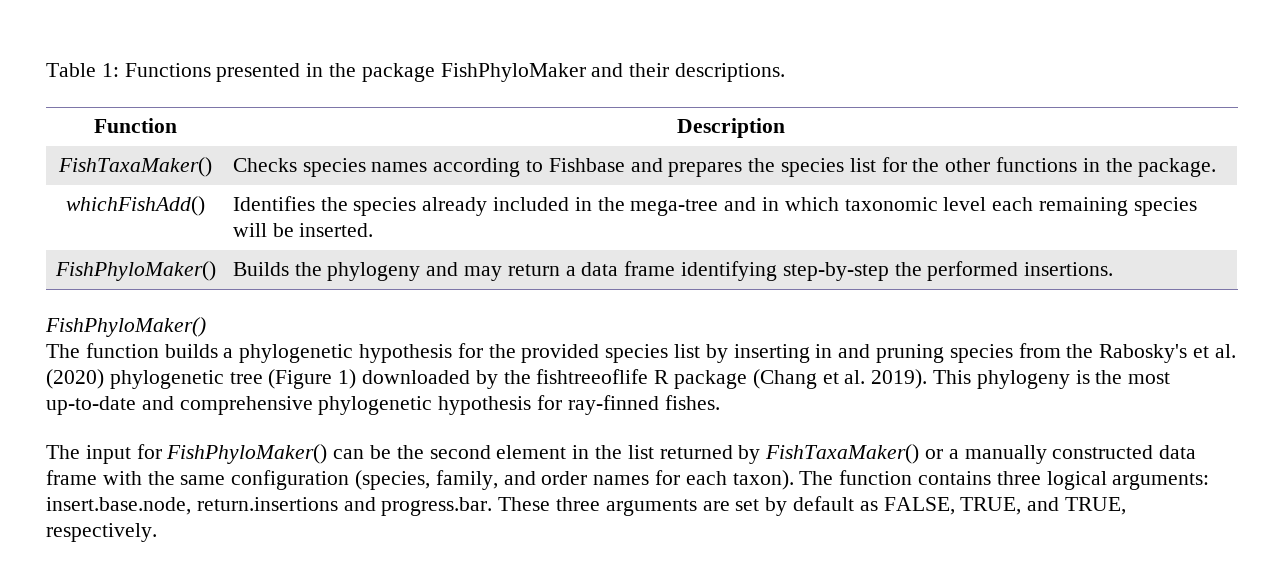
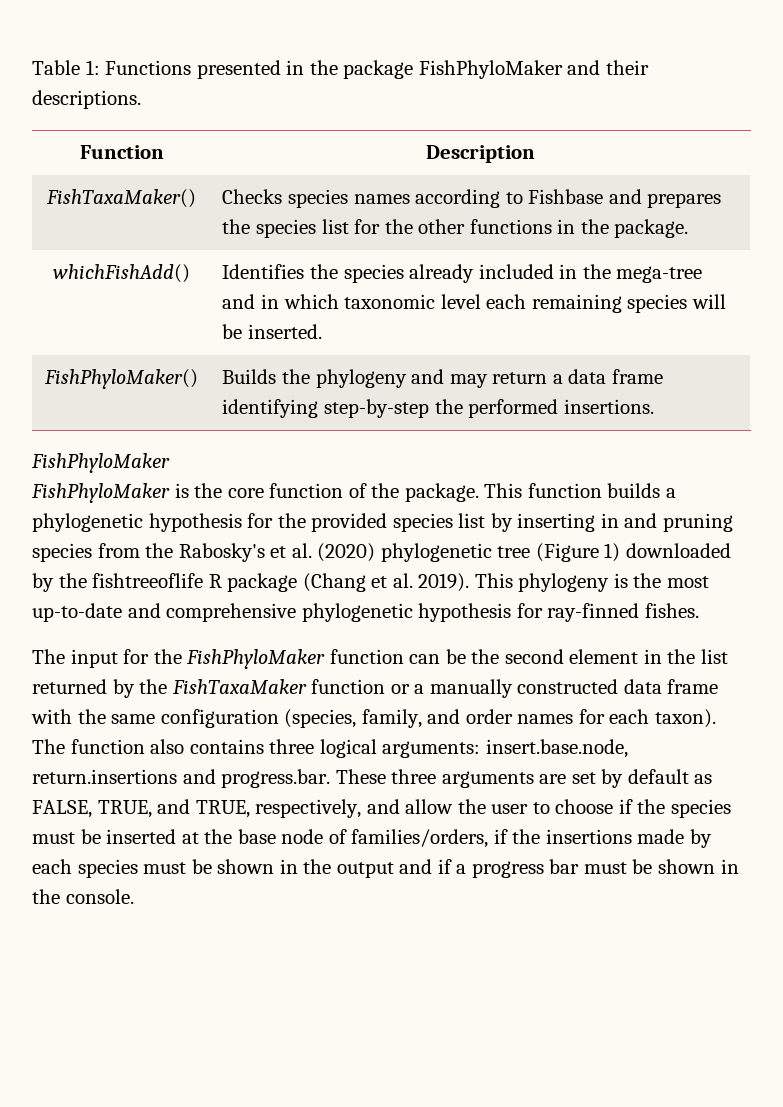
[45,317,206,337] [46,344,80,358] FishPhyloMaker() // The -> [31,453,170,473] [31,483,523,503] FishPhyloMaker // FishPhyloMaker is the core function of the package. This
[166,444,328,464] FishPhyloMaker() -> [153,649,404,669] the FishPhyloMaker function
[765,444,920,464] FishTaxaMaker() -> [139,679,386,694] the FishTaxaMaker function
(913, 477) none -> [150,739,185,754] also
[46,523,157,542] respectively. -> [255,799,731,818] [32,829,712,848] [32,859,739,878] [32,889,134,904] respectively, and allow the user to choose if the species must be inserted at the base node of families/orders, if the insertions made by each species must be shown in the output and if a progress bar must be shown in the console.

